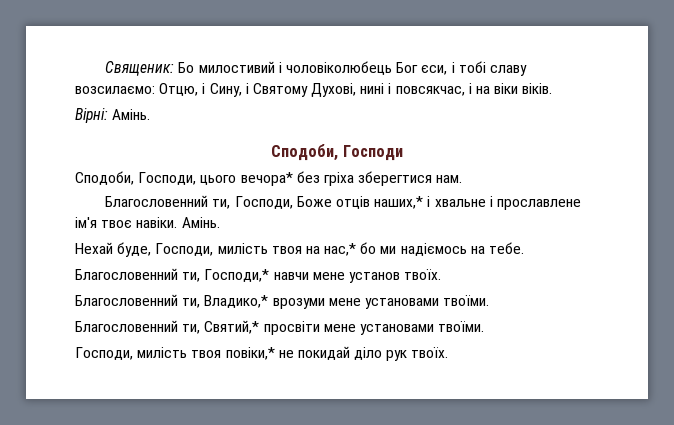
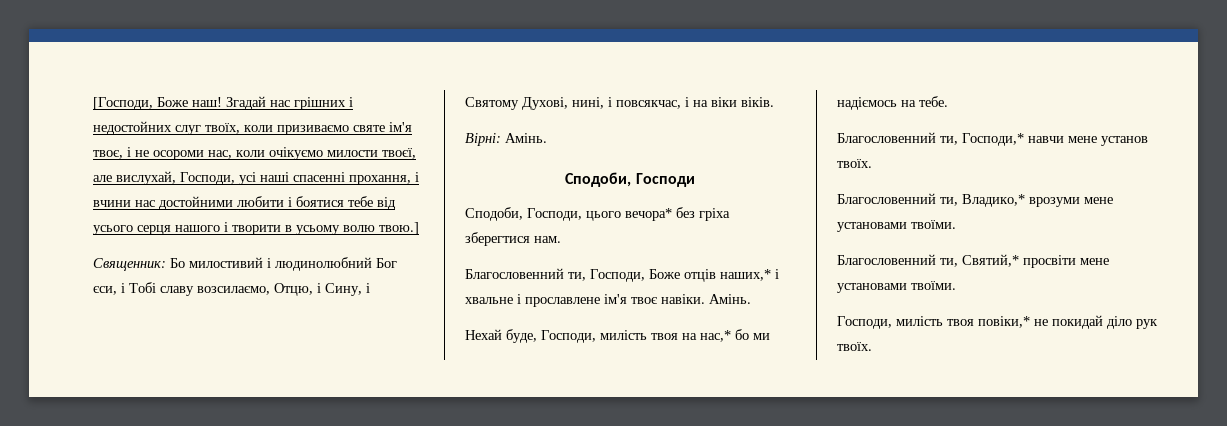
[105,61,175,76] Священик: -> [93,96,353,110] [93,121,412,135] [93,147,416,160] [93,171,419,185] [93,196,396,210] [93,222,419,235] [93,258,166,271] [Господи, Боже наш! Згадай нас грішних і недостойних слуг твоїх, коли призиваємо святе ім'я твоє, і не осороми нас, коли очікуємо милости твоєї, але вислухай, Господи, усі наші спасенні прохання, і вчини нас достойними любити і боятися тебе від усього серця нашого і творити в усьому волю твою.] // Священник:
[286,61,393,75] чоловіколюбець -> [275,257,372,271] людинолюбний
[458,61,527,76] [75,86,155,94] тобі славу возсилаємо: -> [129,282,270,296] Тобі славу возсилаємо,
[360,83,385,94] нині -> [572,97,604,109] нині,

